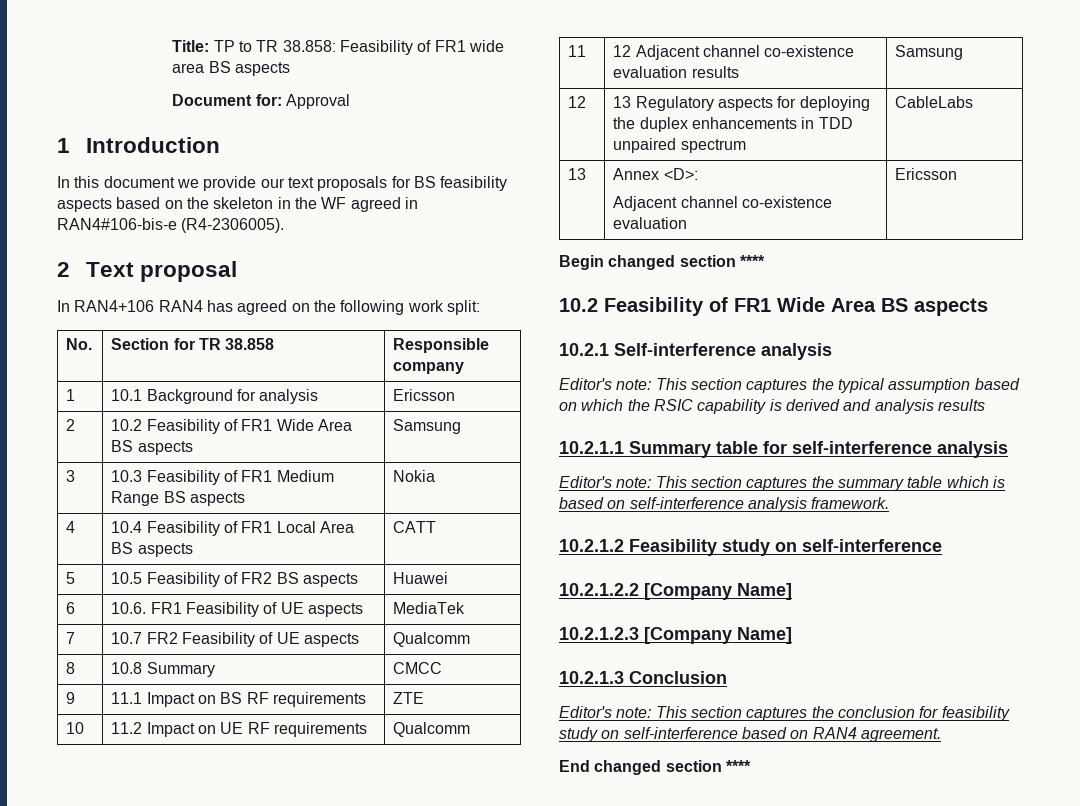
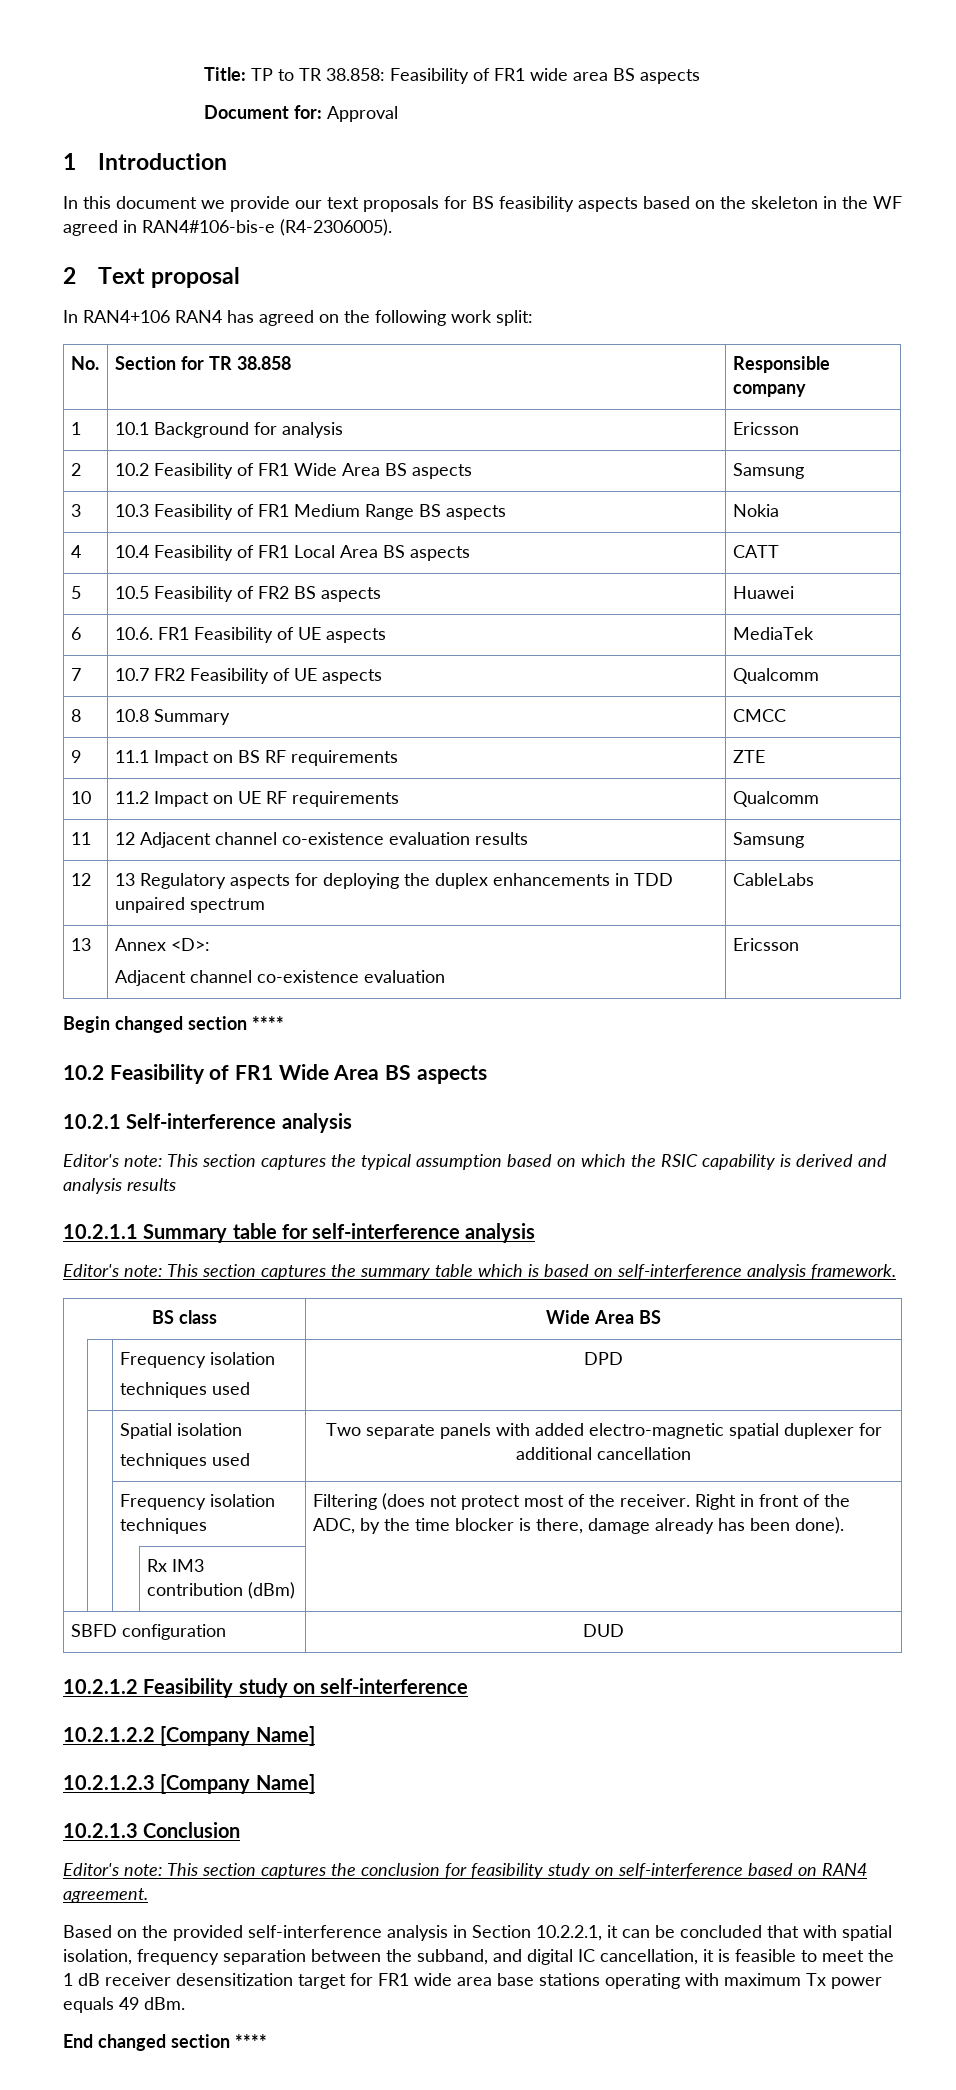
(890, 503) none -> [152,1310,217,1324] [546,1310,661,1324] [119,1352,275,1368] [119,1382,250,1398] [584,1352,623,1365] [119,1423,242,1439] [119,1453,250,1469] [325,1423,882,1439] [516,1447,691,1460] [119,1494,275,1510] [119,1518,207,1534] [312,1493,850,1510] [312,1517,844,1534] [146,1559,204,1572] [146,1582,295,1599] [70,1624,226,1640] [583,1624,624,1637] // BS class | Wide Area BS // | | Frequency isolation // techniques used | DPD // | | Spatial isolation // techniques used | Two separate panels with added electro-magnetic spatial duplexer for additional cancellation // | | Frequency isolation techniques | Filtering (does not protect most of the receiver. Right in front of the ADC, by the time blocker is there, damage already has been done). // | | | Rx IM3 contribution (dBm) | // SBFD configuration | DUD
(941, 735) none -> [63,1925,892,1941] [63,1949,894,1965] [63,1973,882,1989] [63,1997,185,2013] // Based on the provided self-interference analysis in Section 10.2.2.1, it can be concluded that with spatial isolation, frequency separation between the subband, and digital IC cancellation, it is feasible to meet the 1 dB receiver desensitization target for FR1 wide area base stations operating with maximum Tx power equals 49 dBm.

